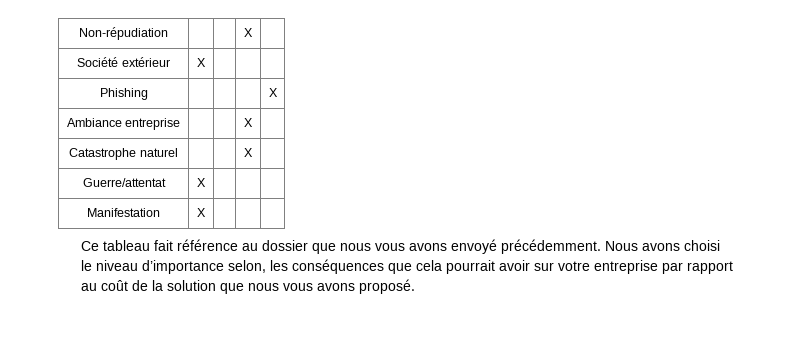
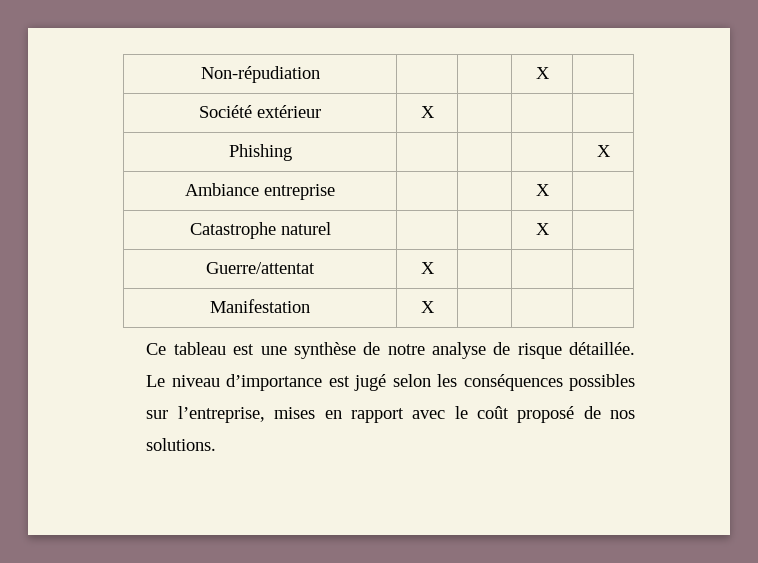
[153,239,720,254] [80,259,733,274] [80,279,415,294] fait référence au dossier que nous vous avons envoyé précédemment. Nous avons choisi le niveau d’importance selon, les conséquences que cela pourrait avoir sur votre entreprise par rapport au coût de la solution que nous vous avons proposé. -> [233,342,635,359] [146,374,635,391] [146,406,635,423] [146,438,217,451] est une synthèse de notre analyse de risque détaillée. Le niveau d’importance est jugé selon les conséquences possibles sur l’entreprise, mises en rapport avec le coût proposé de nos solutions.

